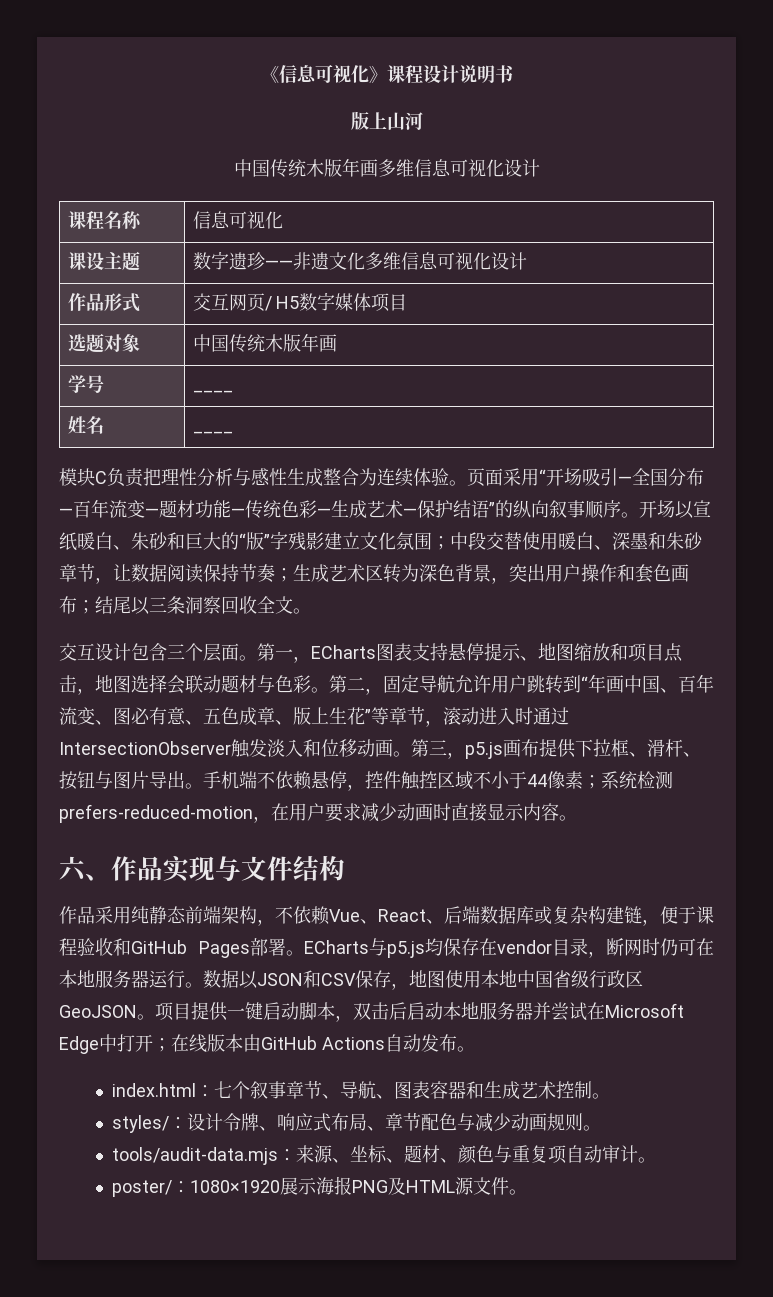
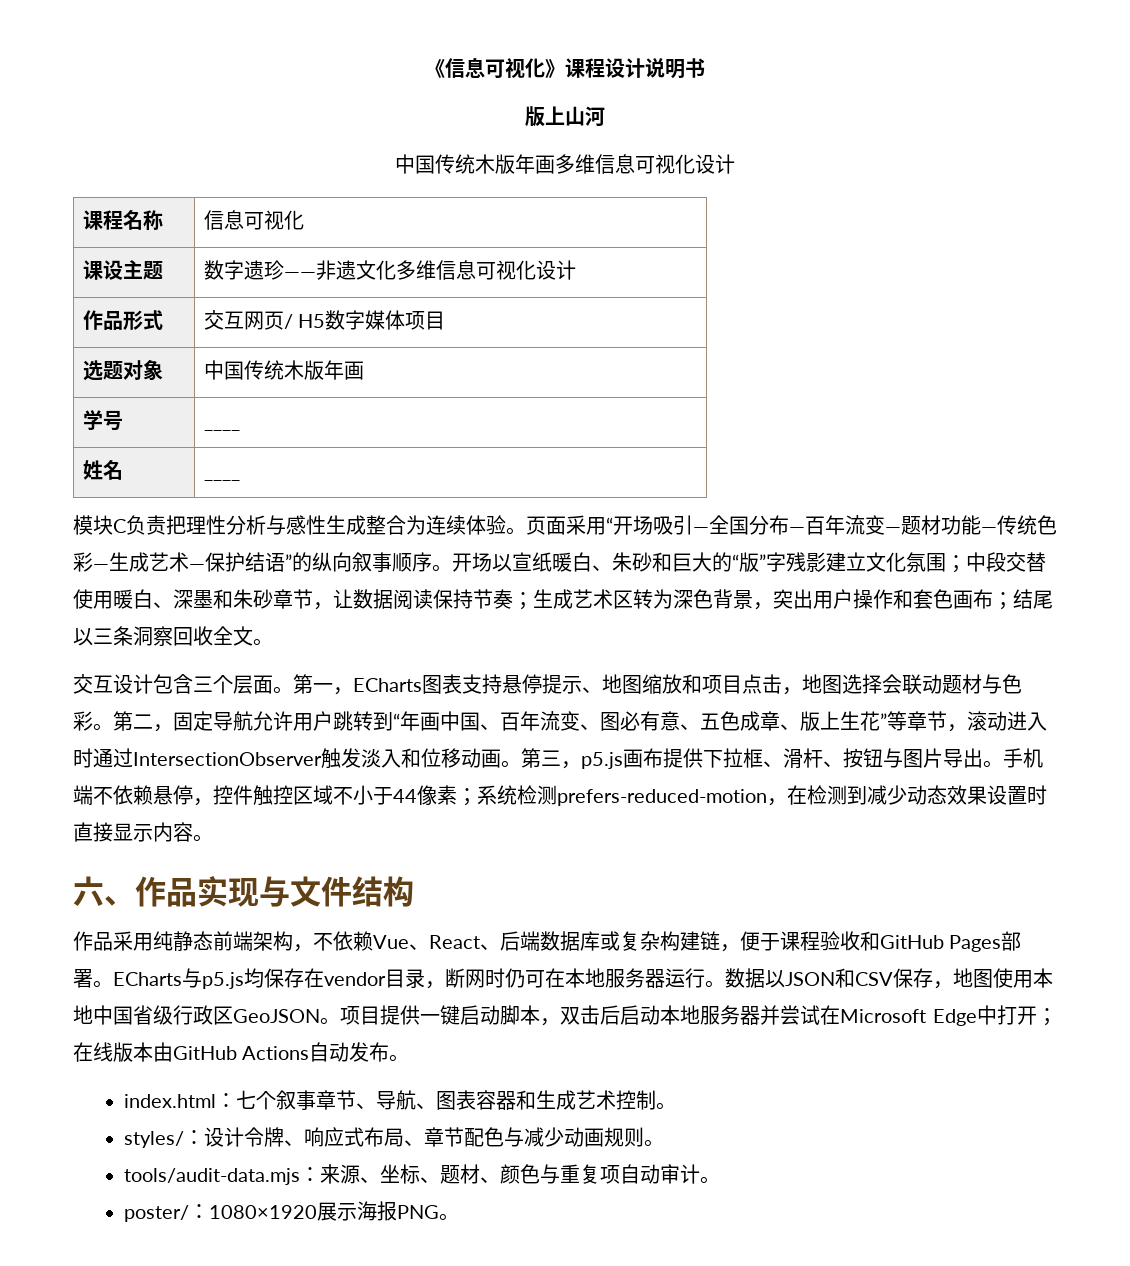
[289,803,433,822] 用户要求减少动画 -> [807,785,1027,805] 检测到减少动态效果设置
[387,1177,509,1195] 及HTML源文件 -> (439, 1212) none

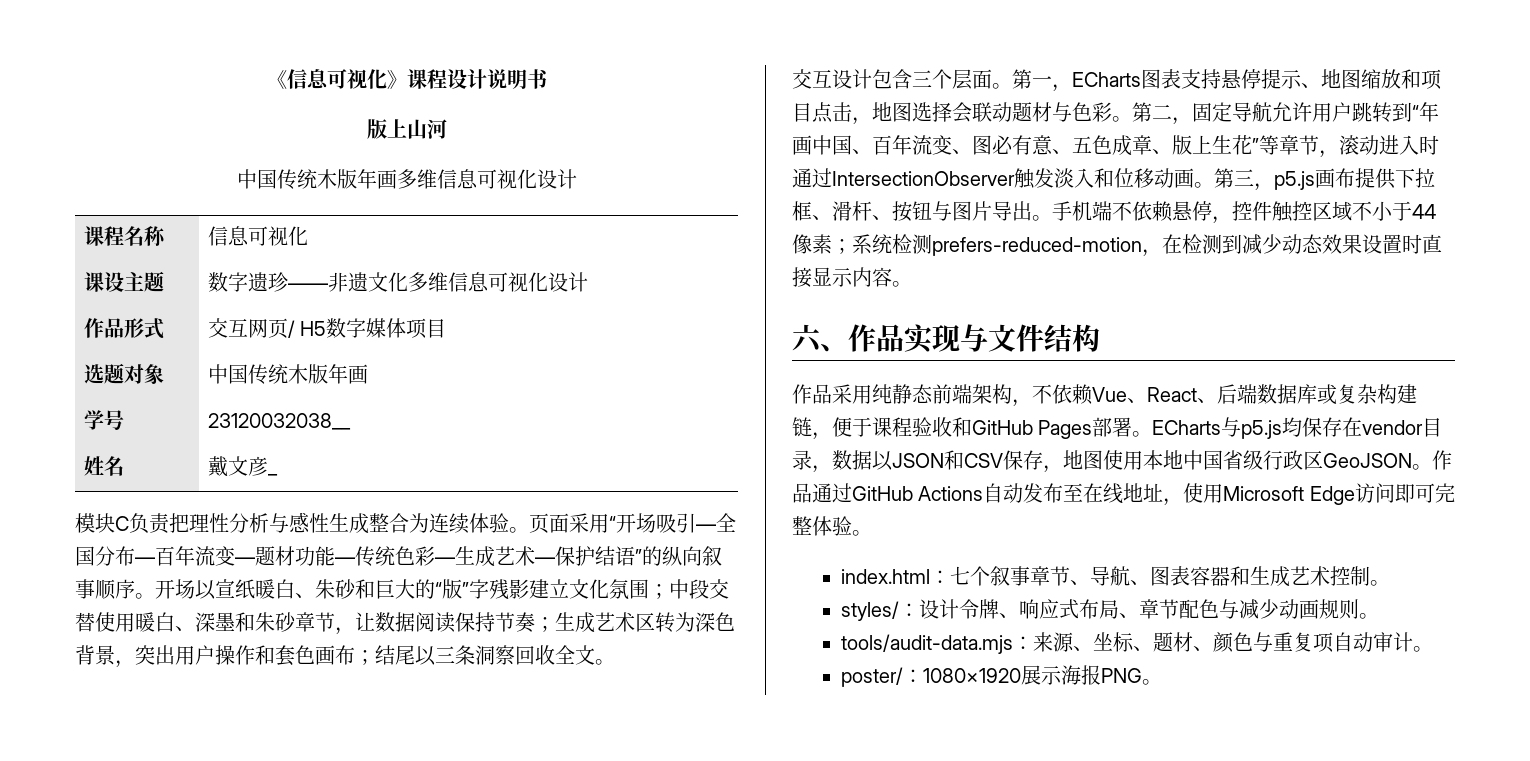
[203,428,240,431] ____ -> [207,413,351,430] 23120032038__
[203,478,240,481] ____ -> [207,456,278,477] 戴文彦_
[445,968,725,988] 断网时仍可在本地服务器运行。 -> (832, 469) none
[340,1005,1057,1026] [73,1042,390,1062] 项目提供一键启动脚本，双击后启动本地服务器并尝试在Microsoft Edge中打开；在线版本由GitHub Actions自动发布 -> [1432,450,1452,470] [792,483,1455,506] [792,516,852,536] 作品通过GitHub Actions自动发布至在线地址，使用Microsoft Edge访问即可完整体验

